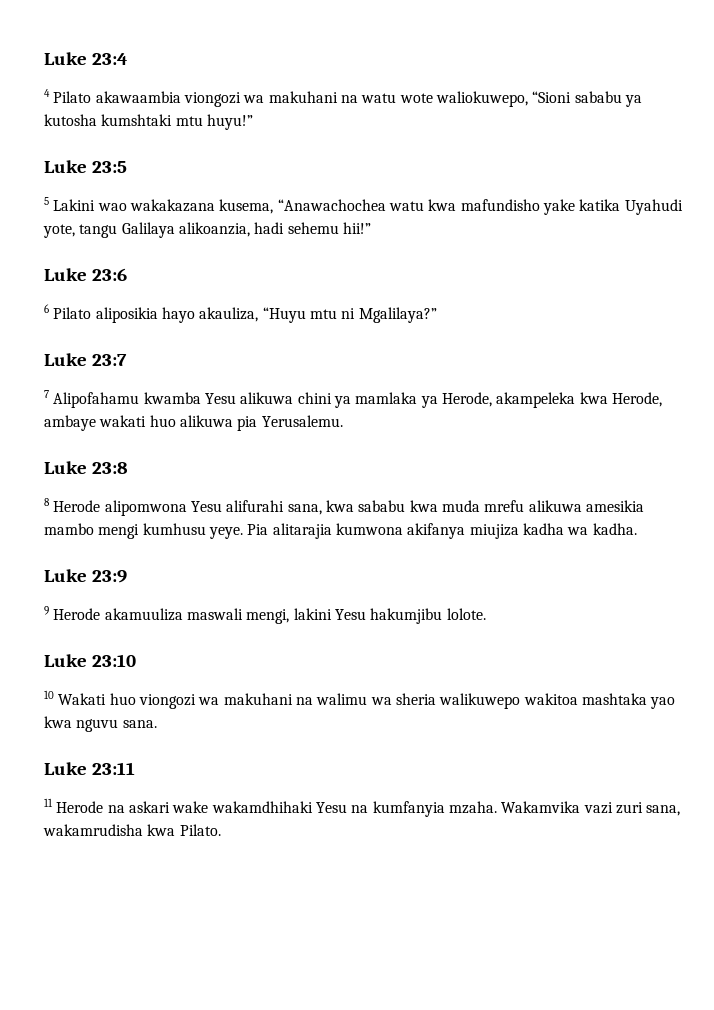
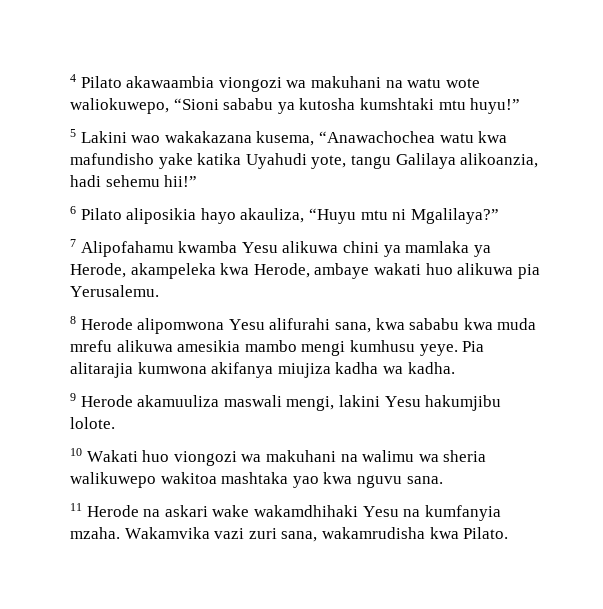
[44,52,128,65] Luke 23:4 // -> (70, 78) none
[44,160,127,173] // Luke 23:5 -> (521, 106) none
[44,268,127,281] // Luke 23:6 -> (198, 181) none
[44,353,127,366] // Luke 23:7 -> (499, 216) none
[44,461,128,474] // Luke 23:8 -> (159, 291) none
[44,569,127,583] // Luke 23:9 -> (455, 368) none
[44,654,136,667] // Luke 23:10 -> (115, 423) none
[44,762,135,775] // Luke 23:11 -> (443, 480) none

